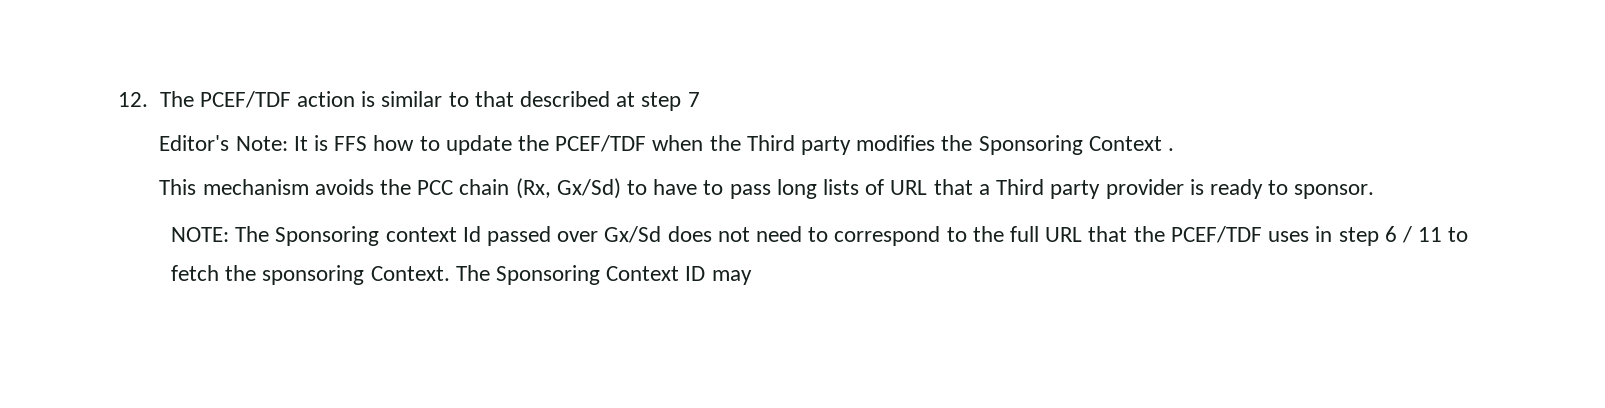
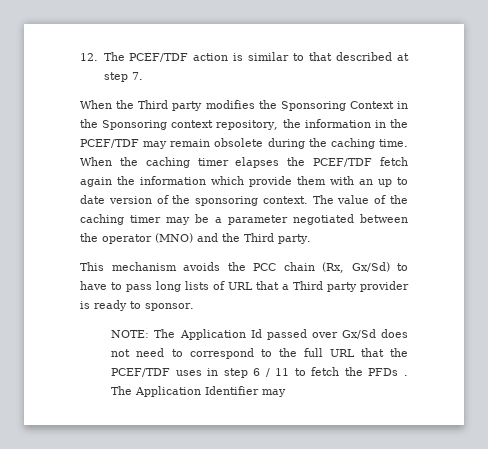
[687,92,700,107] [159,135,704,155] 7 // Editor's Note: It is FFS how to update the PCEF/TDF when -> [131,72,143,80] [80,100,112,109] 7. // When
[1168,148,1175,151] . -> [397,101,408,109] [80,119,408,130] [80,138,408,149] [80,157,408,168] [80,176,408,187] [80,195,408,206] [80,214,408,225] [80,233,311,244] in the Sponsoring context repository, the information in the PCEF/TDF may remain obsolete during the caching time. When the caching timer elapses the PCEF/TDF fetch again the information which provide them with an up to date version of the sponsoring context. The value of the caching timer may be a parameter negotiated between the operator (MNO) and the Third party.
[275,226,457,246] Sponsoring context -> [179,329,246,340] Application
[262,265,706,285] sponsoring Context. The Sponsoring Context ID -> [368,368,408,376] [111,386,260,397] PFDs . The Application Identifier

